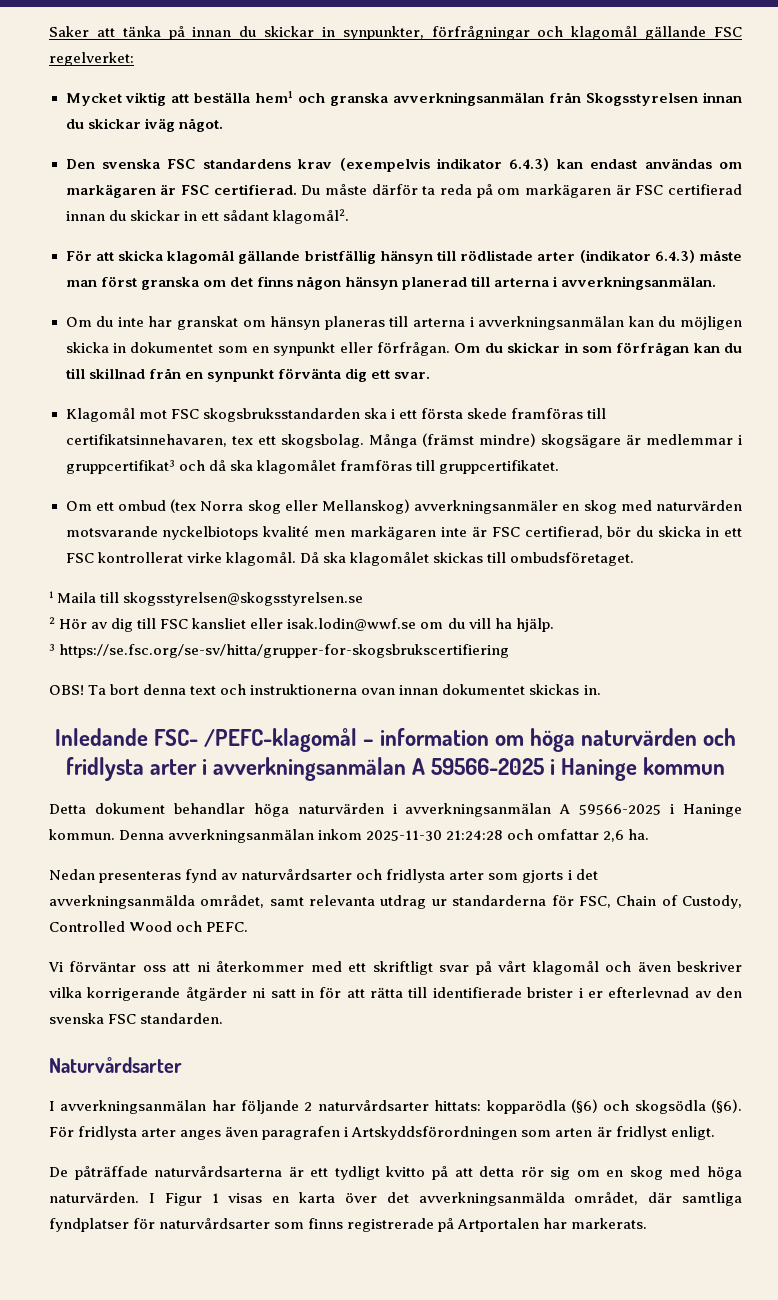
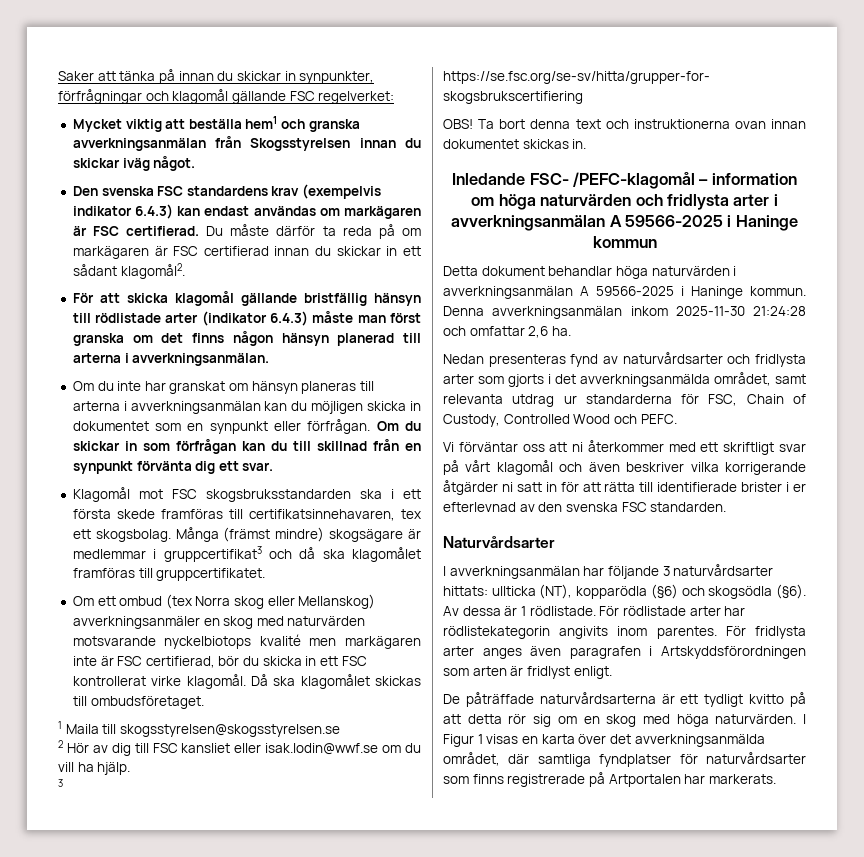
[304,1102,313,1111] 2 -> [662,566,670,576] 3
(482, 1105) none -> [491,584,573,599] ullticka (NT),
(743, 1106) none -> [443,606,746,616] [443,626,717,639] Av dessa är 1 rödlistade. För rödlistade arter har rödlistekategorin angivits inom parentes.

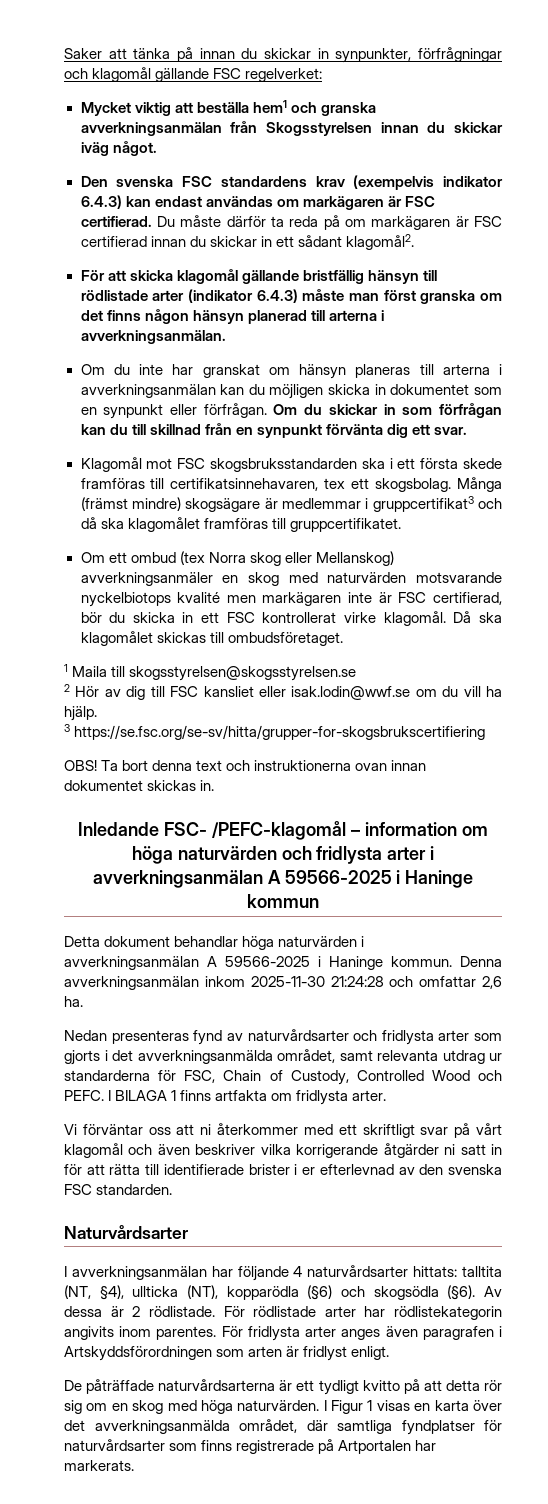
(677, 419) none -> [108,1090,387,1105] I BILAGA 1 finns artfakta om fridlysta arter.
[662,566,670,576] 3 -> [293,1266,303,1277] 4
(488, 591) none -> [462,1266,502,1277] [64,1285,124,1300] talltita (NT, §4),
[520,606,526,616] 1 -> [132,1306,141,1317] 2

